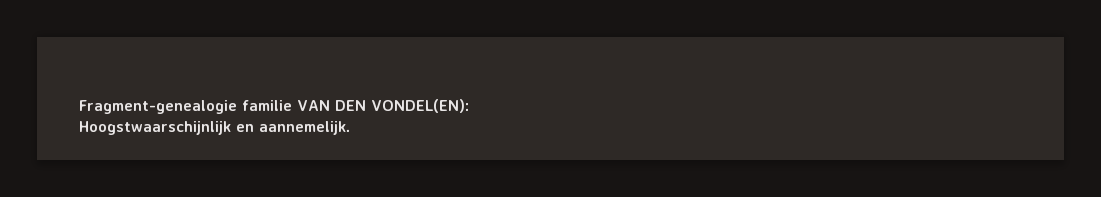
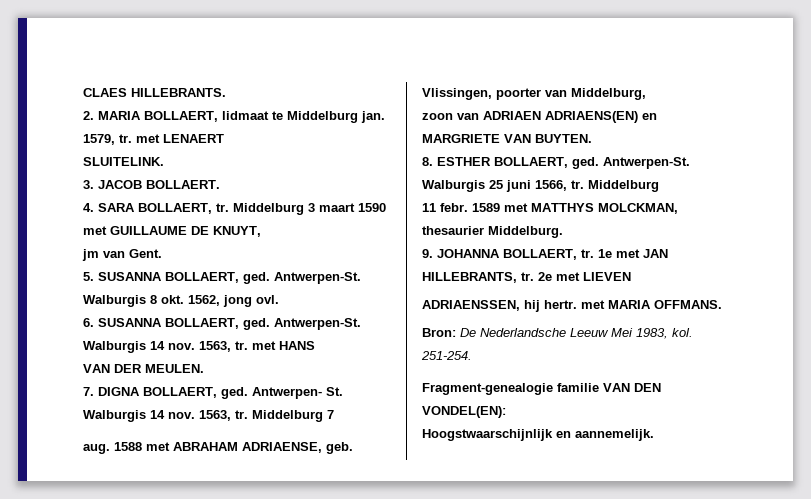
(79, 107) none -> [83,88,226,97] [83,111,385,123] [83,134,224,145] [83,157,164,166] [83,180,220,189] [83,203,386,215] [83,226,261,237] [82,249,162,261] [83,272,361,284] [83,295,279,307] [83,318,361,330] [83,341,315,353] [83,364,204,373] [83,387,343,399] [83,410,334,422] [83,442,353,454] [422,88,646,100] [422,111,657,123] [422,134,592,143] [422,157,690,169] [422,180,659,192] [422,203,678,214] [422,226,563,238] [422,249,668,260] [422,272,631,283] [422,300,722,312] [422,328,693,339] [421,351,472,360] CLAES HILLEBRANTS. // 2. MARIA BOLLAERT, lidmaat te Middelburg jan. 1579, tr. met LENAERT // SLUITELINK. // 3. JACOB BOLLAERT. // 4. SARA BOLLAERT, tr. Middelburg 3 maart 1590 met GUILLAUME DE KNUYT, // jm van Gent. // 5. SUSANNA BOLLAERT, ged. Antwerpen-St. Walburgis 8 okt. 1562, jong ovl. // 6. SUSANNA BOLLAERT, ged. Antwerpen-St. Walburgis 14 nov. 1563, tr. met HANS // VAN DER MEULEN. // 7. DIGNA BOLLAERT, ged. Antwerpen- St. Walburgis 14 nov. 1563, tr. Middelburg 7 // aug. 1588 met ABRAHAM ADRIAENSE, geb. Vlissingen, poorter van Middelburg, // zoon van ADRIAEN ADRIAENS(EN) en MARGRIETE VAN BUYTEN. // 8. ESTHER BOLLAERT, ged. Antwerpen-St. Walburgis 25 juni 1566, tr. Middelburg // 11 febr. 1589 met MATTHYS MOLCKMAN, thesaurier Middelburg. // 9. JOHANNA BOLLAERT, tr. 1e met JAN HILLEBRANTS, tr. 2e met LIEVEN // ADRIAENSSEN, hij hertr. met MARIA OFFMANS. // Bron: De Nederlandsche Leeuw Mei 1983, kol. 251-254. //

